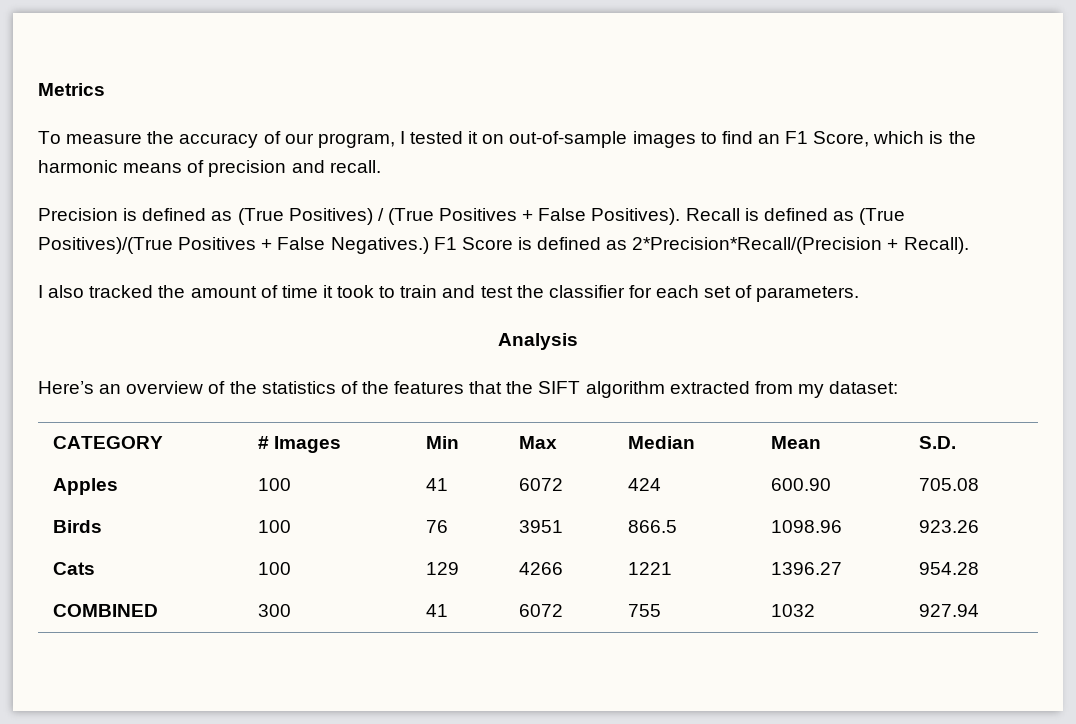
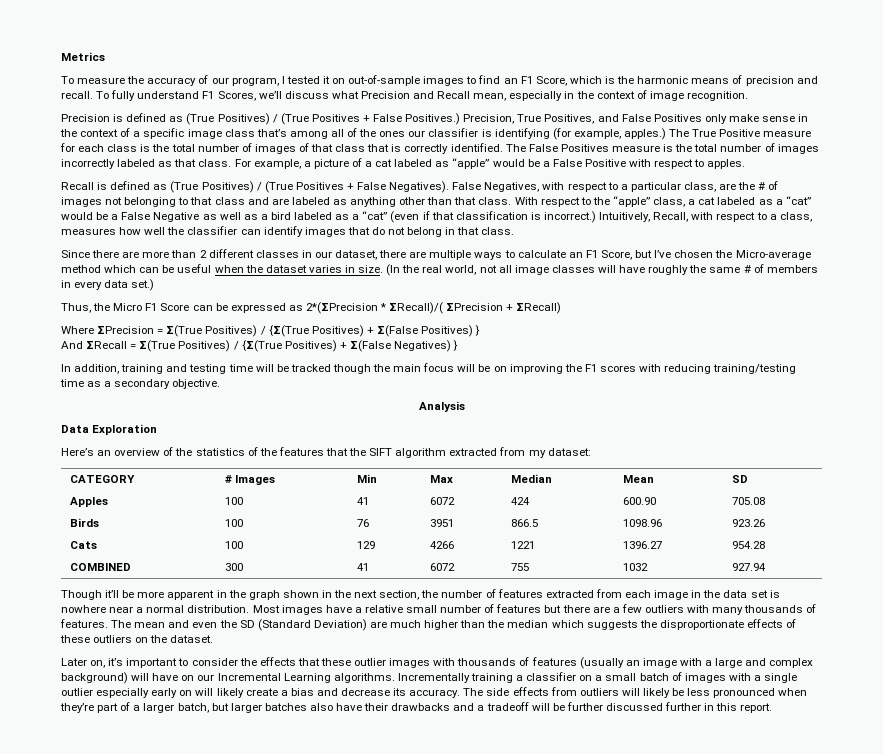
(381, 166) none -> [96,90,748,101] To fully understand F1 Scores, we’ll discuss what Precision and Recall mean, especially in the context of image recognition.
[591,208,681,225] Positives). -> [405,113,809,125] [60,128,812,140] [60,143,819,154] [61,158,746,169] Positives.) Precision, True Positives, and False Positives only make sense in the context of a specific image class that’s among all of the ones our classifier is identifying (for example, apples.) The True Positive measure for each class is the total number of images of that class that is correctly identified. The False Positives measure is the total number of images incorrectly labeled as that class. For example, a picture of a cat labeled as “apple” would be a False Positive with respect to apples. //
[38,237,969,254] [38,285,860,302] Positives)/(True Positives + False Negatives.) F1 Score is defined as 2*Precision*Recall/(Precision + Recall). // I also tracked the amount of time it took to train and test the classifier for each set of parameters. -> [201,181,779,193] [61,196,811,207] [61,211,812,223] [61,226,515,237] [61,249,811,260] [61,264,818,276] [61,279,155,291] [61,302,562,314] [61,325,481,337] [61,340,459,352] [61,363,797,374] [60,379,221,389] Positives) / (True Positives + False Negatives). False Negatives, with respect to a particular class, are the # of images not belonging to that class and are labeled as anything other than that class. With respect to the “apple” class, a cat labeled as a “cat” would be a False Negative as well as a bird labeled as a “cat” (even if that classification is incorrect.) Intuitively, Recall, with respect to a class, measures how well the classifier can identify images that do not belong in that class. // Since there are more than 2 different classes in our dataset, there are multiple ways to calculate an F1 Score, but I’ve chosen the Micro-average method which can be useful when the dataset varies in size. (In the real world, not all image classes will have roughly the same # of members in every data set.) // Thus, the Micro F1 Score can be expressed as 2*(ΣPrecision * ΣRecall)/( ΣPrecision + ΣRecall) // Where ΣPrecision = Σ(True Positives) / {Σ(True Positives) + Σ(False Positives) } // And ΣRecall = Σ(True Positives) / {Σ(True Positives) + Σ(False Negatives) } // In addition, training and testing time will be tracked though the main focus will be on improving the F1 scores with reducing training/testing time as a secondary objective.
(578, 341) none -> [61,424,158,435] // Data Exploration
[918,436,956,449] S.D. -> [731,475,748,483] SD
(979, 610) none -> [61,589,780,600] [61,604,817,615] [60,619,797,631] [60,635,214,643] [61,657,814,669] [61,672,798,684] [61,687,808,698] [60,702,773,713] // Though it’ll be more apparent in the graph shown in the next section, the number of features extracted from each image in the data set is nowhere near a normal distribution. Most images have a relative small number of features but there are a few outliers with many thousands of features. The mean and even the SD (Standard Deviation) are much higher than the median which suggests the disproportionate effects of these outliers on the dataset. // Later on, it’s important to consider the effects that these outlier images with thousands of features (usually an image with a large and complex background) will have on our Incremental Learning algorithms. Incrementally training a classifier on a small batch of images with a single outlier especially early on will likely create a bias and decrease its accuracy. The side effects from outliers will likely be less pronounced when they’re part of a larger batch, but larger batches also have their drawbacks and a tradeoff will be further discussed further in this report.

